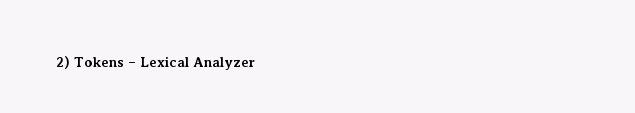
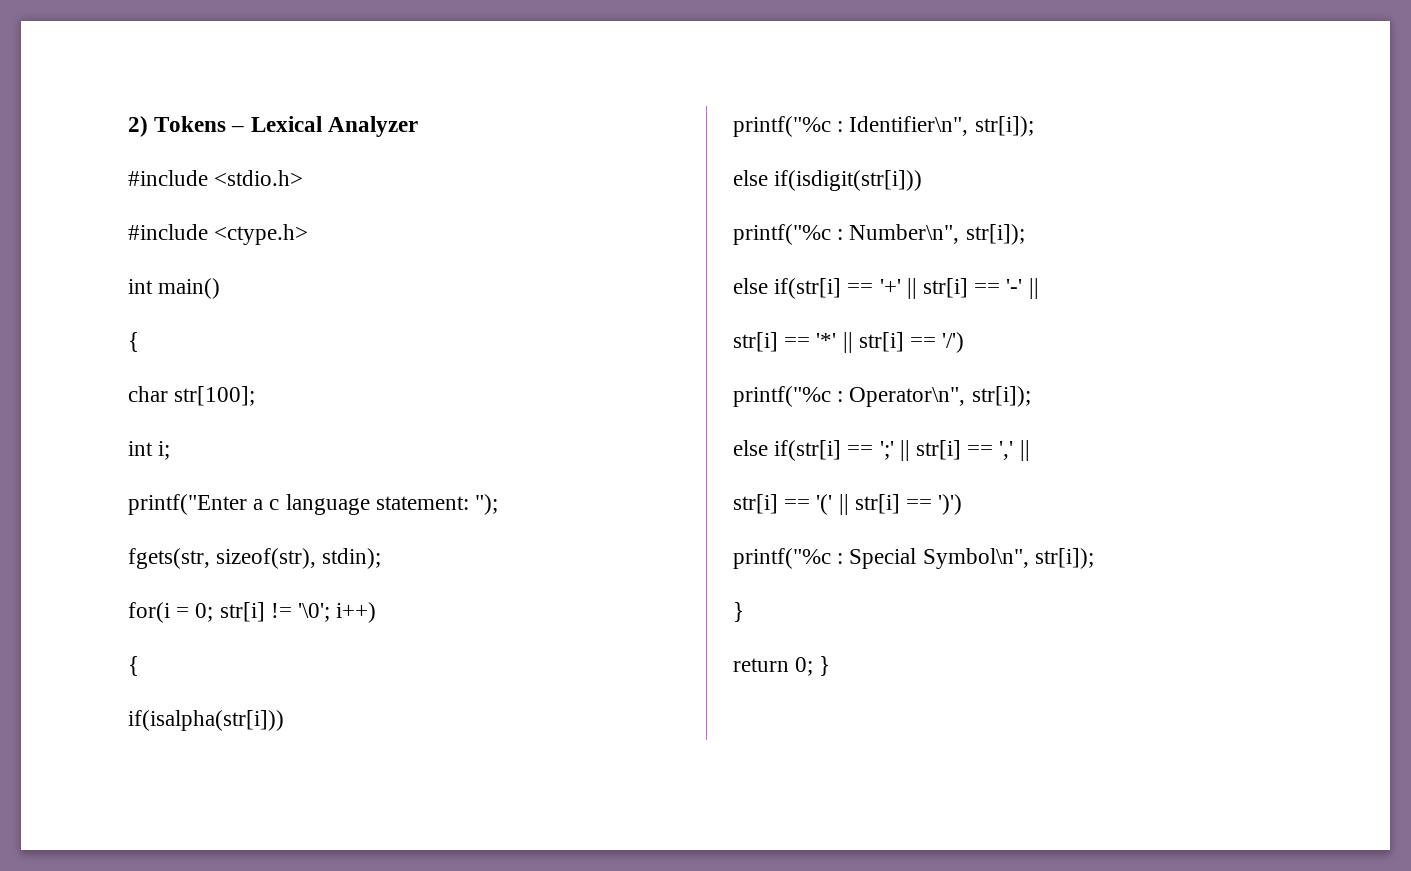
(255, 63) none -> [128,170,304,186] [128,224,309,245] [128,278,221,299] [128,332,139,352] [128,386,256,406] [128,441,171,460] [128,494,499,515] [128,548,382,569] [128,602,377,623] [128,656,139,676] [128,710,284,731] [733,116,1034,137] [733,170,923,191] [733,224,1025,245] [733,278,1039,299] [733,332,965,353] [733,386,1031,407] [733,440,1030,461] [733,494,963,515] [733,548,1094,569] [733,602,744,622] [733,656,831,676] // #include <stdio.h> // #include <ctype.h> // int main() // { // char str[100]; // int i; // printf("Enter a c language statement: "); // fgets(str, sizeof(str), stdin); // for(i = 0; str[i] != '\0'; i++) // { // if(isalpha(str[i])) // printf("%c : Identifier\n", str[i]); // else if(isdigit(str[i])) // printf("%c : Number\n", str[i]); // else if(str[i] == '+' || str[i] == '-' || // str[i] == '*' || str[i] == '/') // printf("%c : Operator\n", str[i]); // else if(str[i] == ';' || str[i] == ',' || // str[i] == '(' || str[i] == ')') // printf("%c : Special Symbol\n", str[i]); // } // return 0; }

